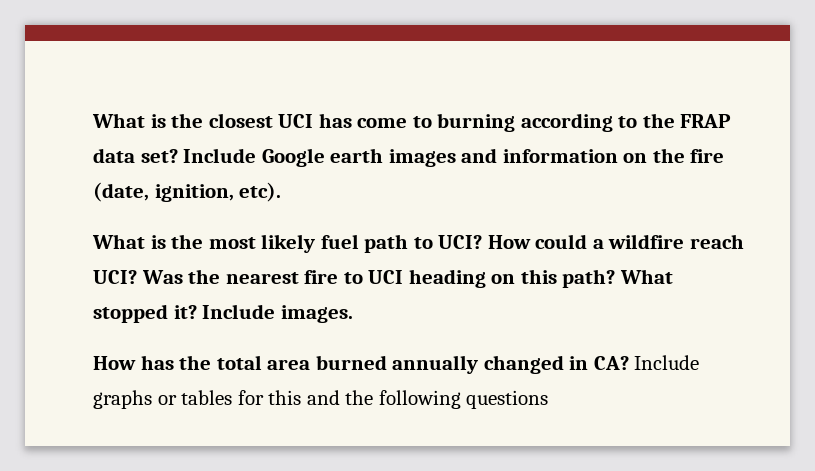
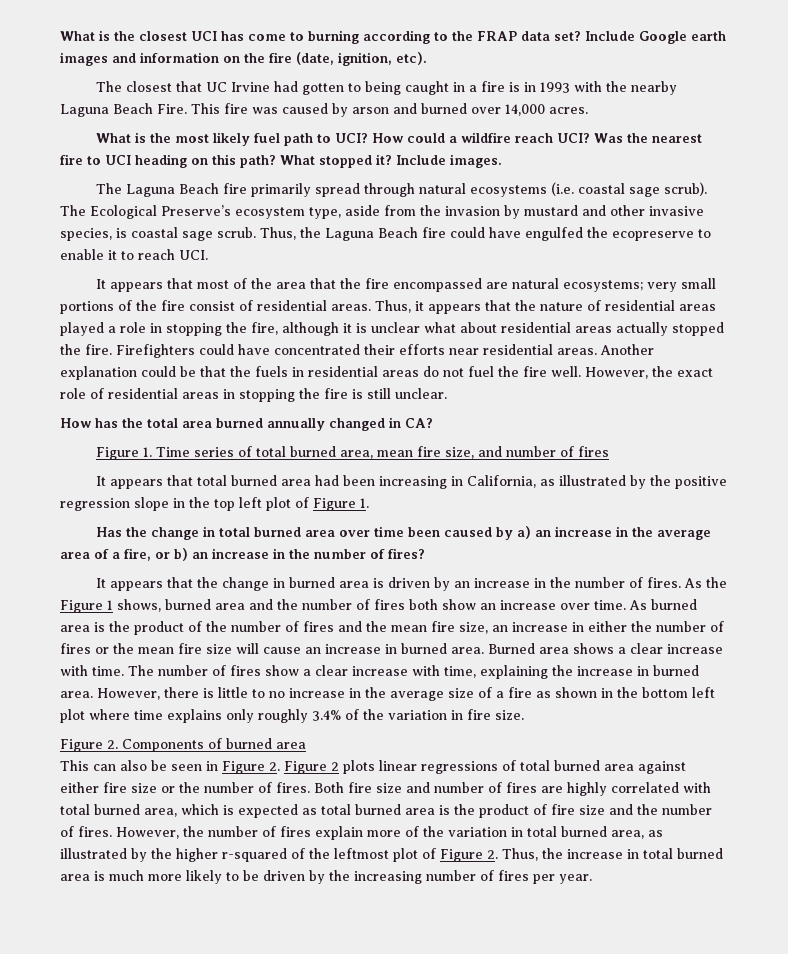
(282, 192) none -> [96,81,678,95] [60,103,588,117] // The closest that UC Irvine had gotten to being caught in a fire is in 1993 with the nearby Laguna Beach Fire. This fire was caused by arson and burned over 14,000 acres.
(353, 314) none -> [96,182,708,197] [60,205,704,219] [60,227,711,241] [60,249,208,260] [96,278,717,292] [60,300,716,314] [60,322,724,336] [60,344,654,358] [60,366,713,380] [60,388,447,402] // The Laguna Beach fire primarily spread through natural ecosystems (i.e. coastal sage scrub). The Ecological Preserve’s ecosystem type, aside from the invasion by mustard and other invasive species, is coastal sage scrub. Thus, the Laguna Beach fire could have engulfed the ecopreserve to enable it to reach UCI. // It appears that most of the area that the fire encompassed are natural ecosystems; very small portions of the fire consist of residential areas. Thus, it appears that the nature of residential areas played a role in stopping the fire, although it is unclear what about residential areas actually stopped the fire. Firefighters could have concentrated their efforts near residential areas. Another explanation could be that the fuels in residential areas do not fuel the fire well. However, the exact role of residential areas in stopping the fire is still unclear.
[634,355,700,370] [93,390,549,409] Include graphs or tables for this and the following questions -> [96,446,610,460] [96,475,728,489] [60,497,369,511] [96,526,712,540] [60,548,425,561] [96,577,728,591] [60,599,697,613] [60,621,724,635] [60,643,723,654] [60,665,699,679] [60,687,715,701] [60,709,524,723] [60,738,306,752] [60,760,686,774] [60,782,711,796] [60,804,712,818] [60,826,663,840] [60,848,723,862] [60,870,592,884] // Figure 1. Time series of total burned area, mean fire size, and number of fires // It appears that total burned area had been increasing in California, as illustrated by the positive regression slope in the top left plot of Figure 1. // Has the change in total burned area over time been caused by a) an increase in the average area of a fire, or b) an increase in the number of fires? // It appears that the change in burned area is driven by an increase in the number of fires. As the Figure 1 shows, burned area and the number of fires both show an increase over time. As burned area is the product of the number of fires and the mean fire size, an increase in either the number of fires or the mean fire size will cause an increase in burned area. Burned area shows a clear increase with time. The number of fires show a clear increase with time, explaining the increase in burned area. However, there is little to no increase in the average size of a fire as shown in the bottom left plot where time explains only roughly 3.4% of the variation in fire size. // Figure 2. Components of burned area // This can also be seen in Figure 2. Figure 2 plots linear regressions of total burned area against either fire size or the number of fires. Both fire size and number of fires are highly correlated with total burned area, which is expected as total burned area is the product of fire size and the number of fires. However, the number of fires explain more of the variation in total burned area, as illustrated by the higher r-squared of the leftmost plot of Figure 2. Thus, the increase in total burned area is much more likely to be driven by the increasing number of fires per year.

